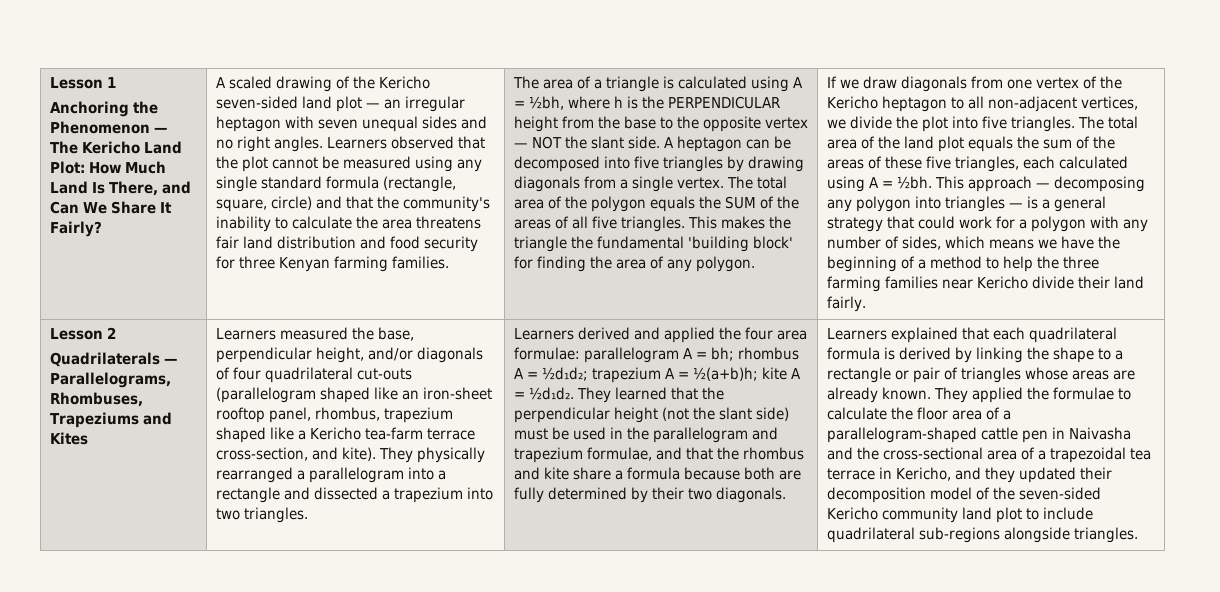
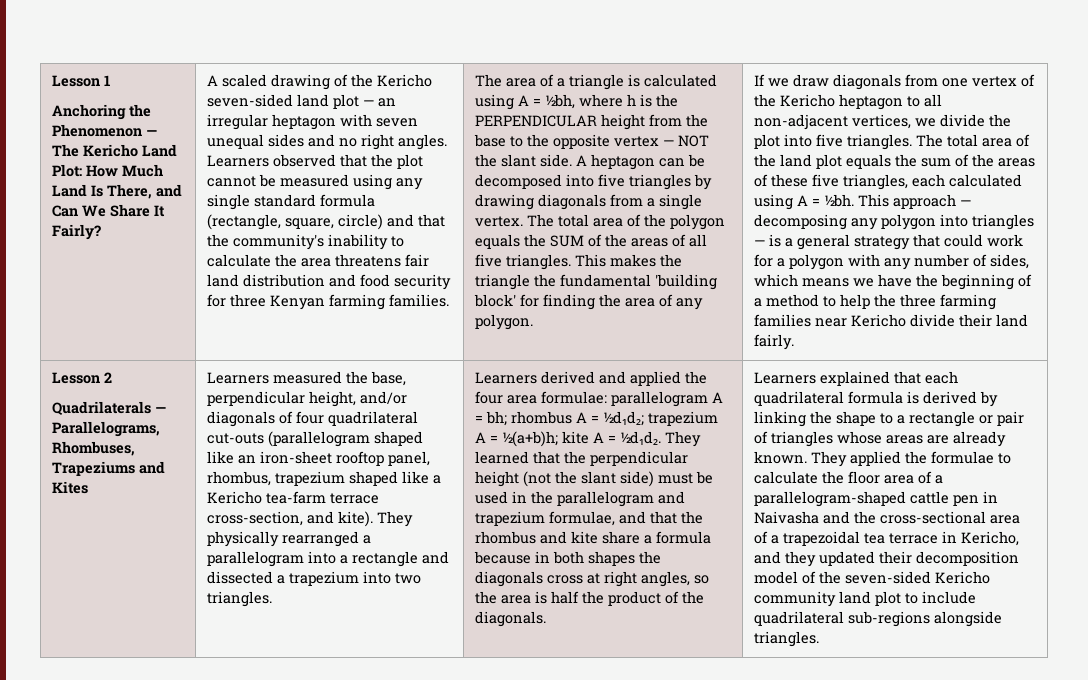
[743,467,801,480] [513,487,712,503] both are fully determined by their two -> [535,551,662,566] [475,571,710,587] [475,591,705,606] in both shapes the diagonals cross at right angles, so the area is half the product of the

